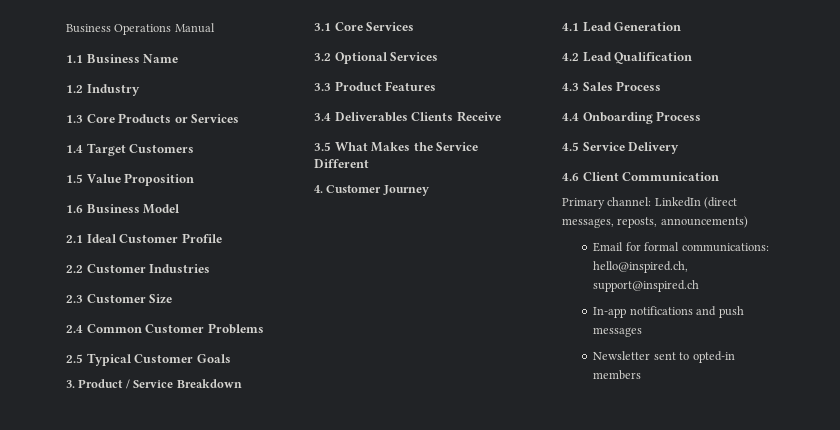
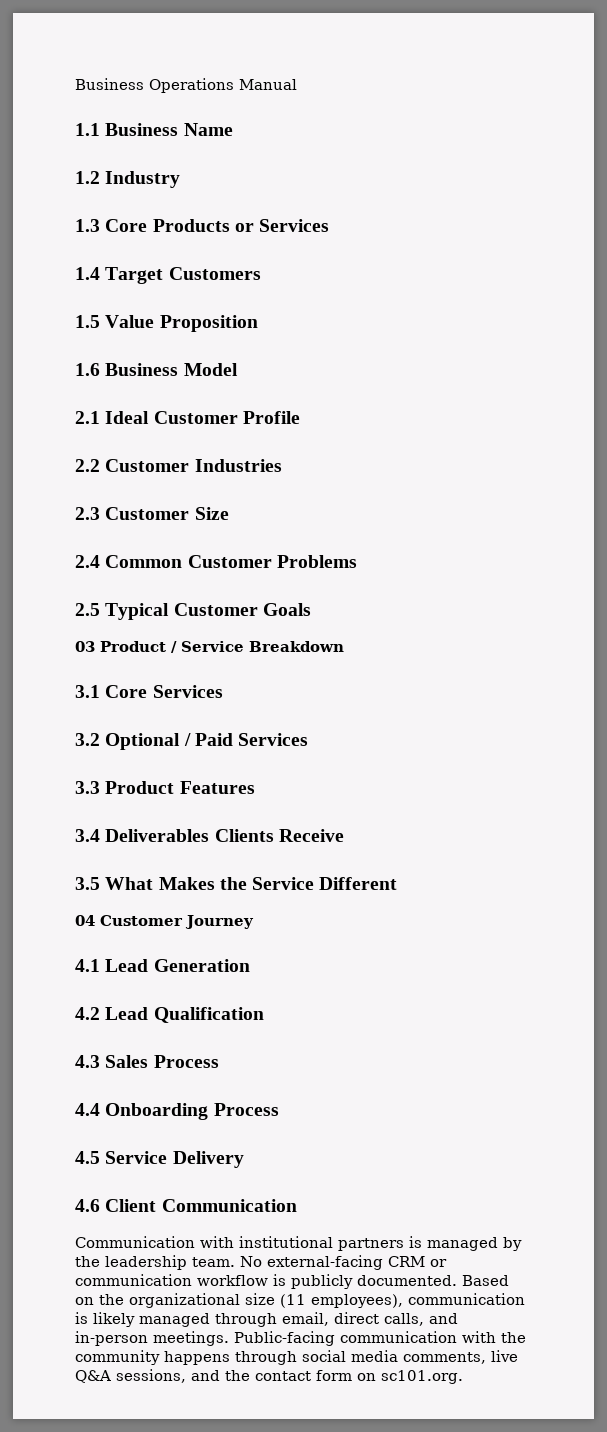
[66,380,75,388] 3. -> [75,641,95,652] 03
(388, 58) none -> [183,733,233,746] / Paid
[314,185,323,193] 4. -> [75,915,95,926] 04
[562,197,738,209] [562,216,748,228] [593,242,769,252] [593,261,689,273] [593,280,700,292] [593,306,744,318] [593,327,643,337] [593,351,735,363] [593,370,642,380] Primary channel: LinkedIn (direct messages, reposts, announcements) // Email for formal communications: hello@inspired.ch, support@inspired.ch // In-app notifications and push messages // Newsletter sent to opted-in members -> [75,1236,522,1251] [75,1255,447,1270] [75,1274,509,1289] [75,1293,525,1308] [75,1312,458,1327] [75,1331,526,1346] [75,1350,518,1365] [75,1369,463,1384] Communication with institutional partners is managed by the leadership team. No external-facing CRM or communication workflow is publicly documented. Based on the organizational size (11 employees), communication is likely managed through email, direct calls, and in-person meetings. Public-facing communication with the community happens through social media comments, live Q&A sessions, and the contact form on sc101.org.

